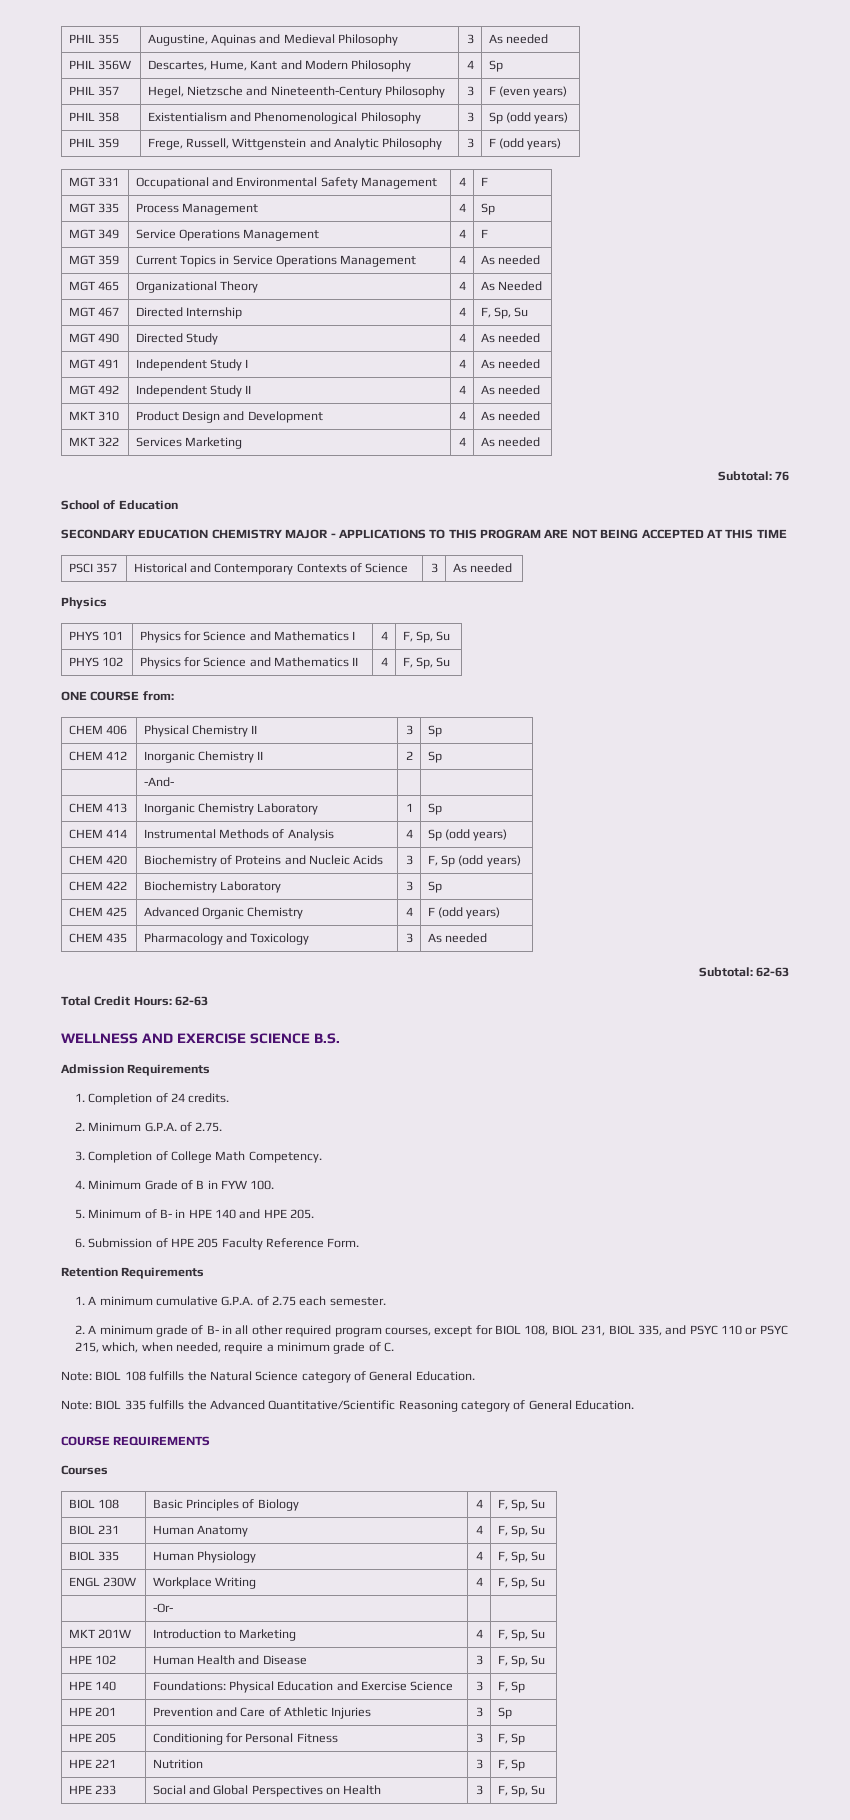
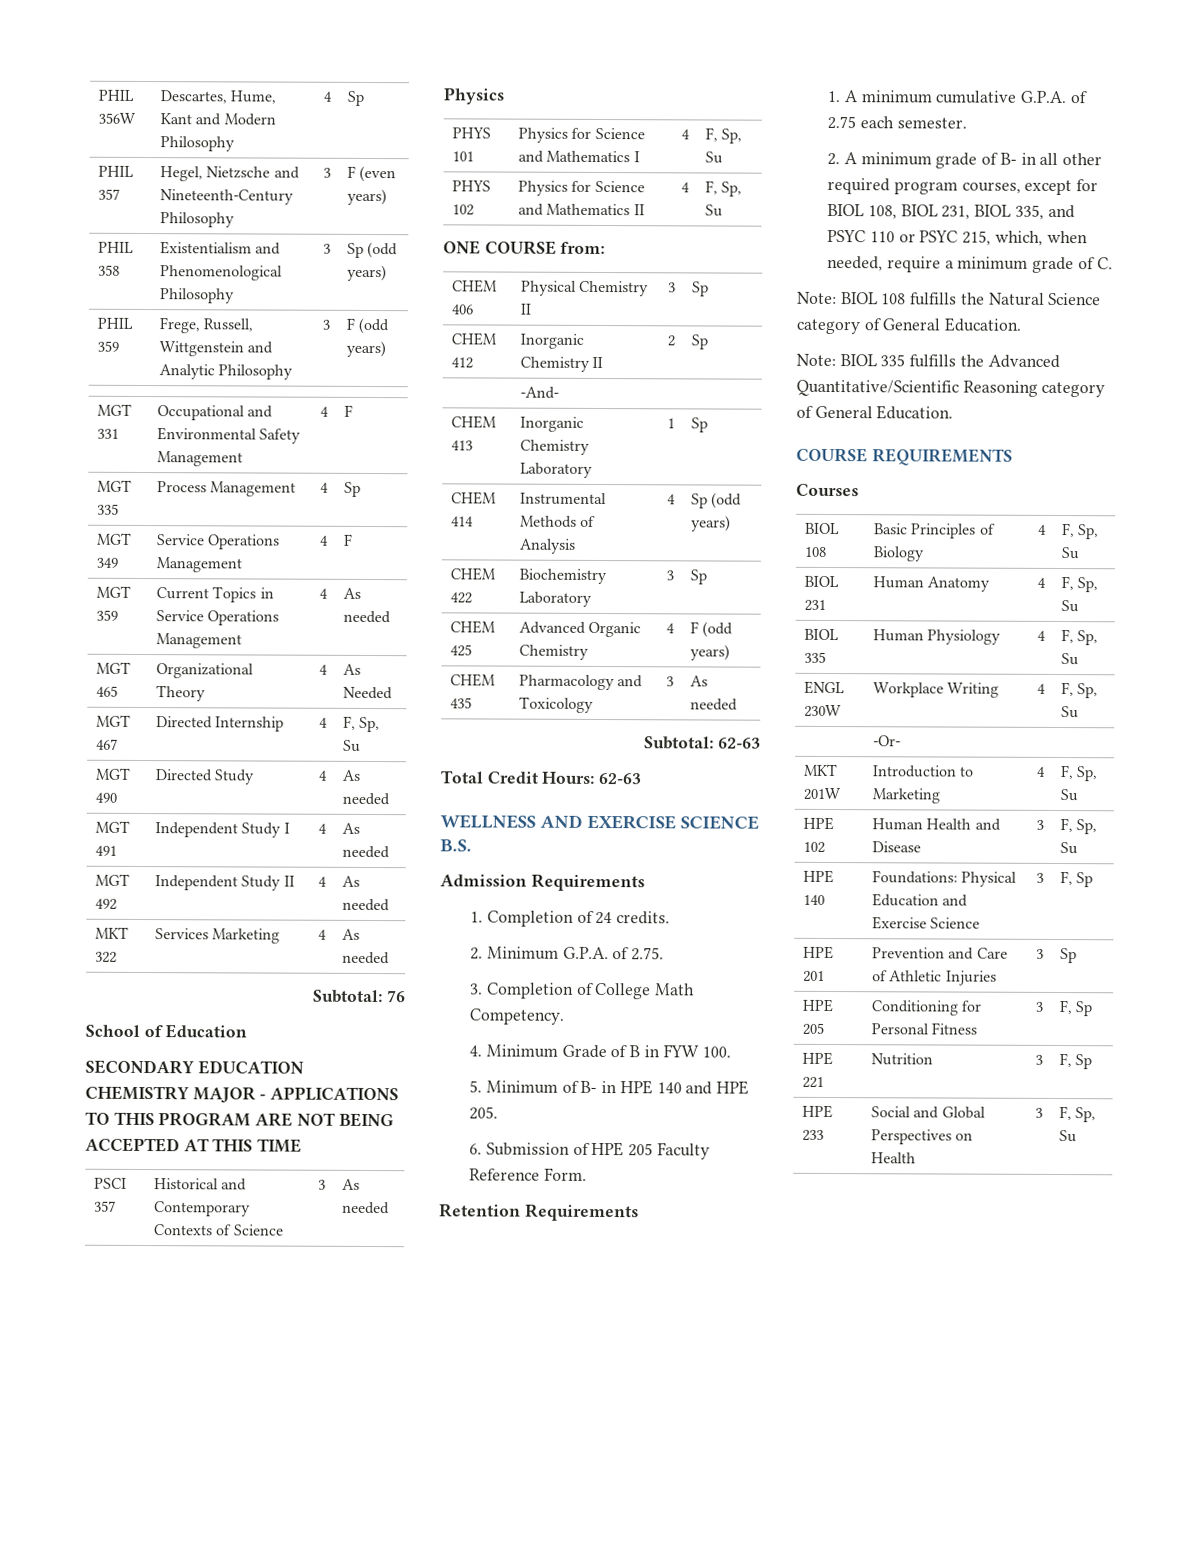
[68,34,119,44] [147,34,399,46] [467,34,475,44] [488,34,548,44] [68,60,95,69] PHIL 355 | Augustine, Aquinas and Medieval Philosophy | 3 | As needed // PHIL -> [97,89,134,101] PHIL
[68,411,119,421] [135,411,323,423] [459,411,467,420] [480,411,540,421] // MKT 310 | Product Design and Development | 4 | As needed -> (390, 905) none
[68,855,127,865] [143,855,384,867] [406,855,414,865] [427,855,521,867] // CHEM 420 | Biochemistry of Proteins and Nucleic Acids | 3 | F, Sp (odd years) -> (731, 523) none

